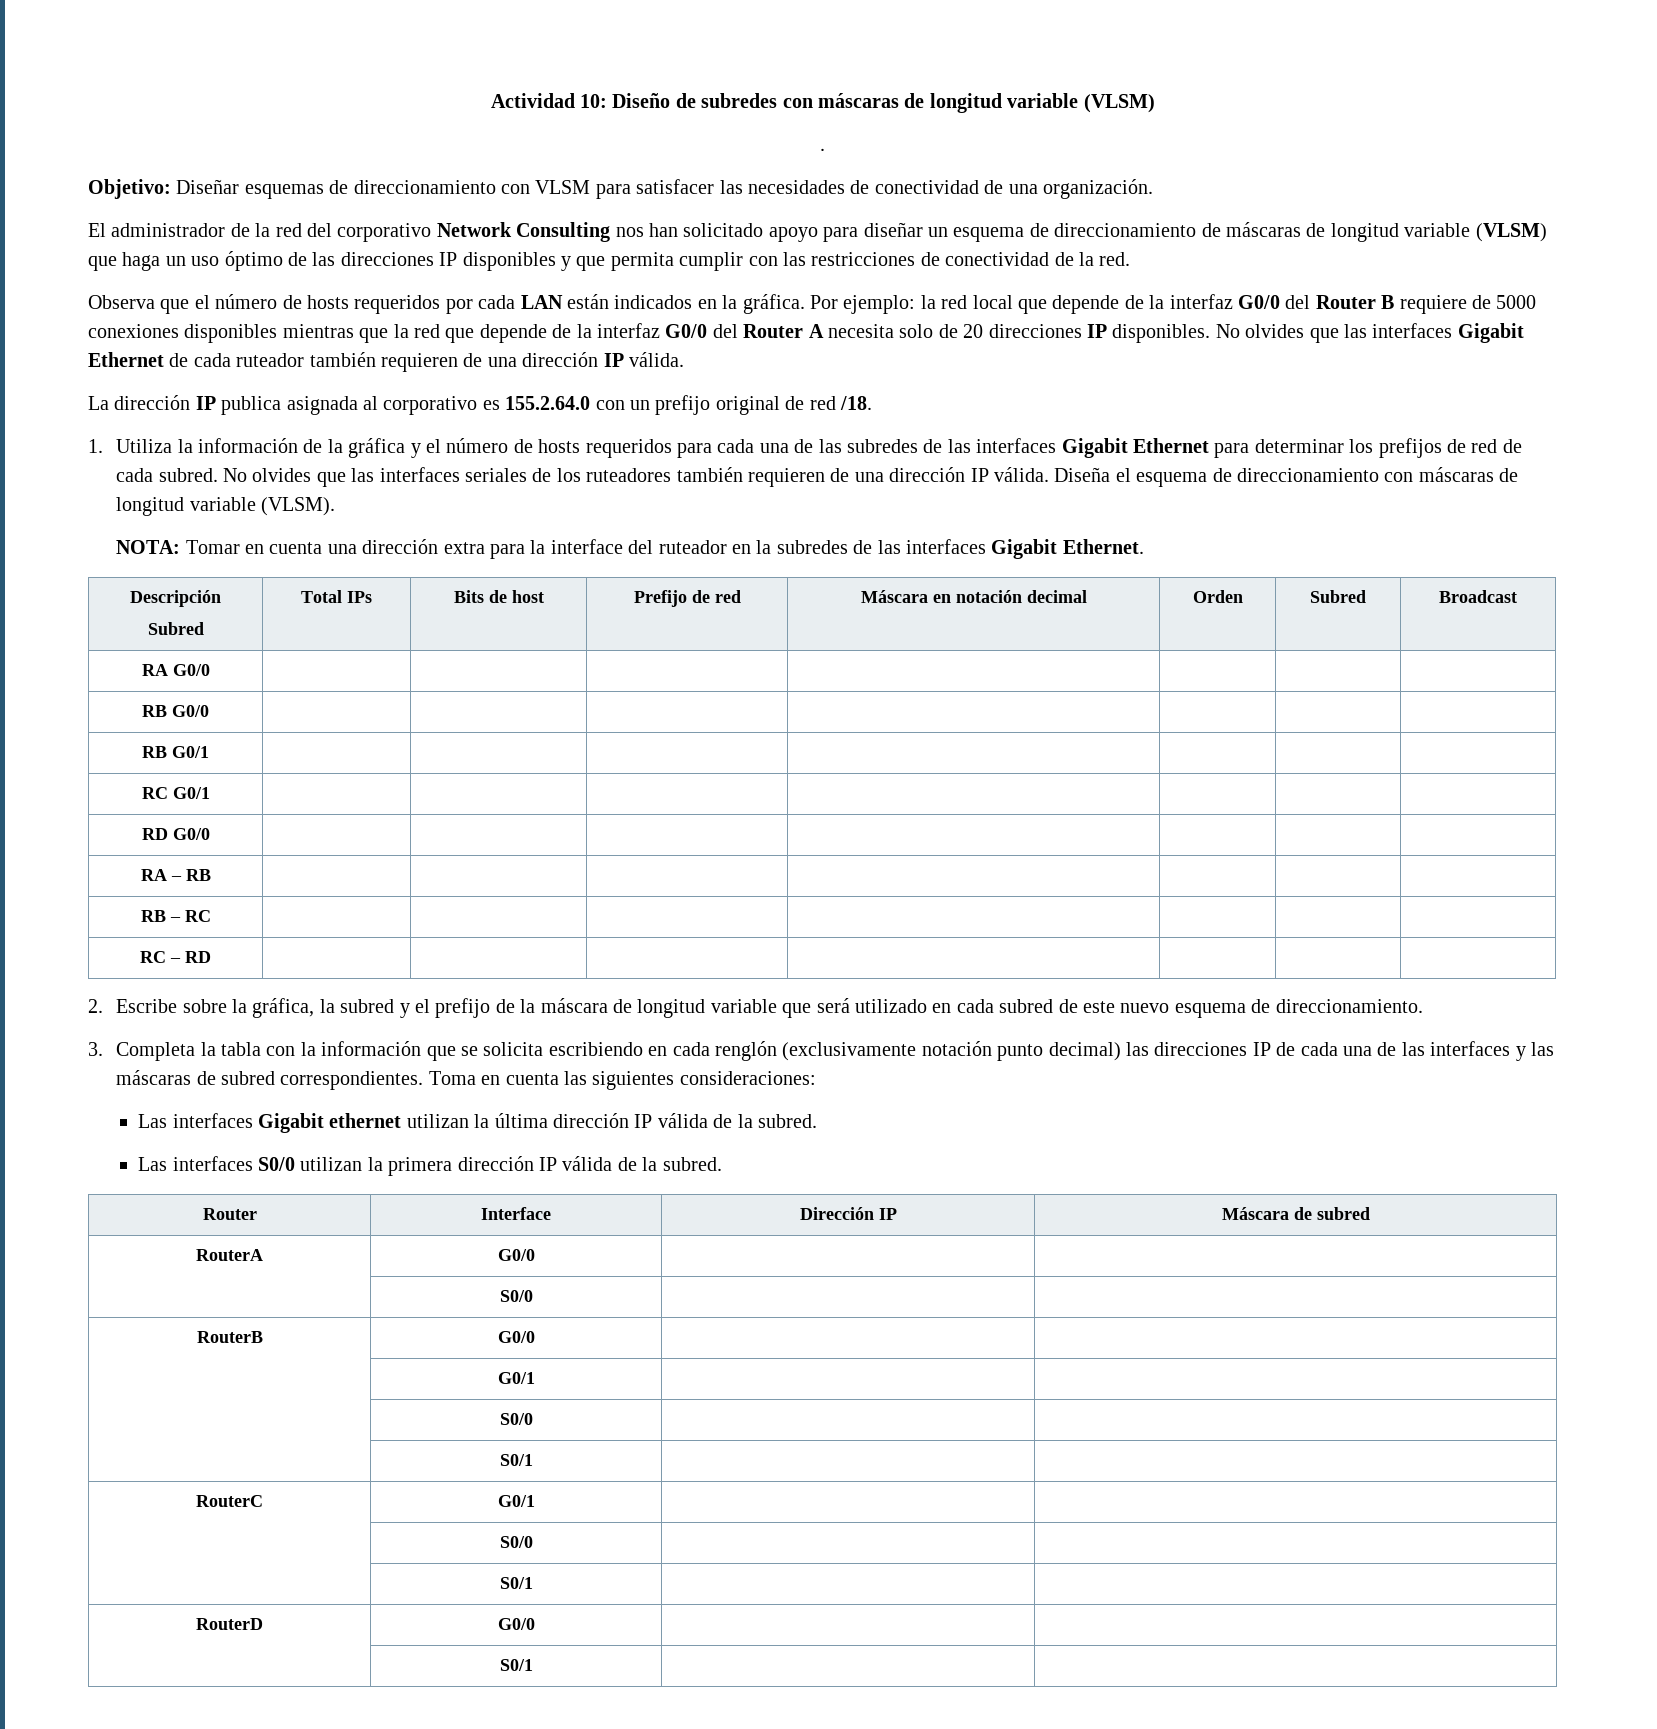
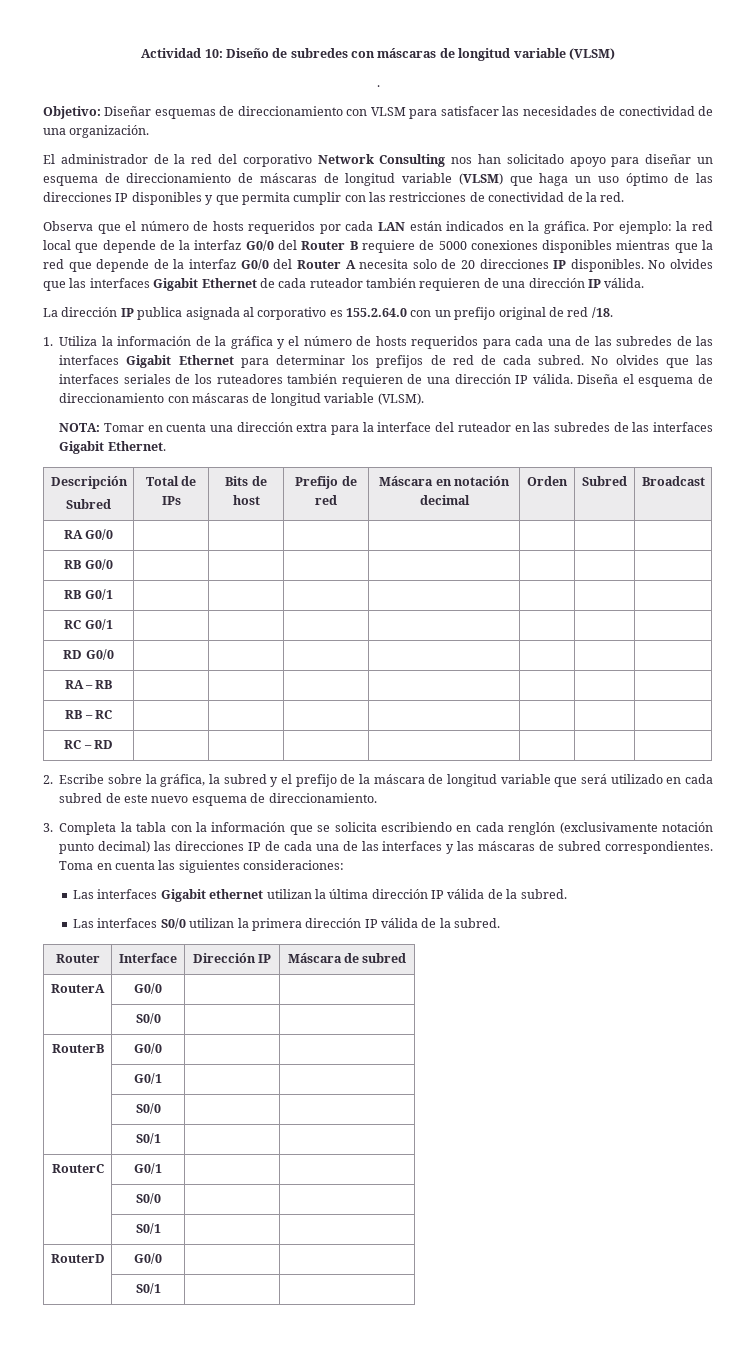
[756,540,772,554] la -> [533,422,551,432] las
(342, 596) none -> [181,476,197,486] de

